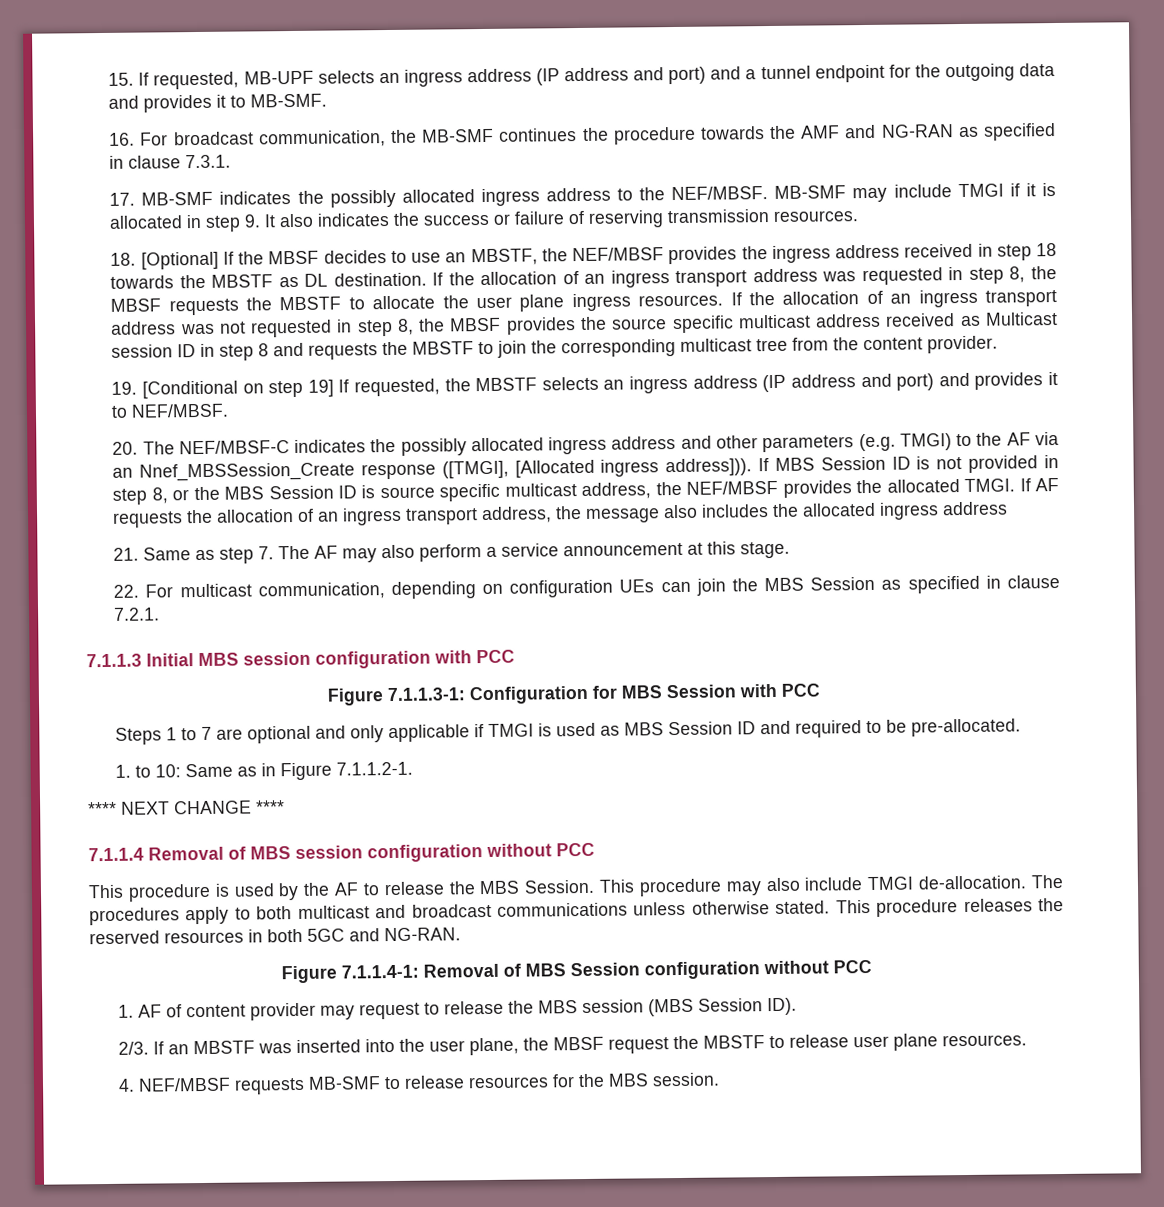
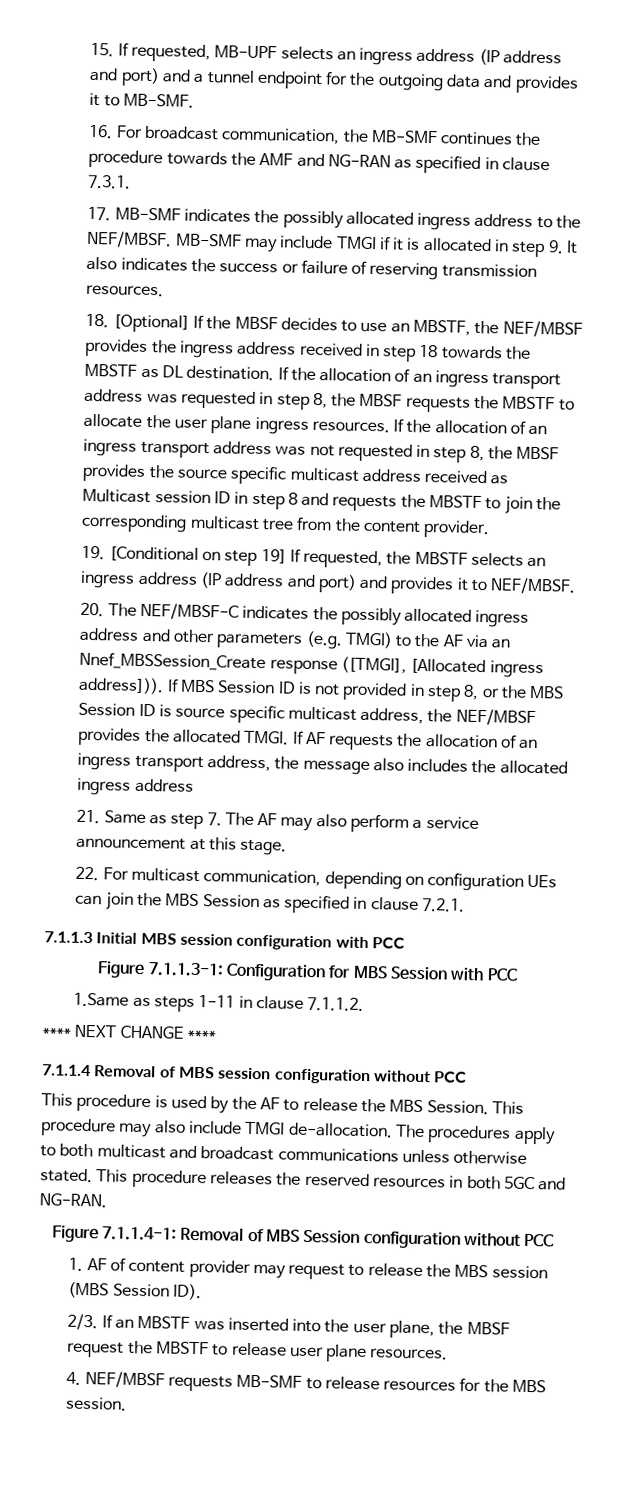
[115,718,1022,745] [115,761,414,781] Steps 1 to 7 are optional and only applicable if TMGI is used as MBS Session ID and required to be pre-allocated. // 1. to 10: Same as in Figure 7.1.1.2-1. -> [73,992,365,1012] 1.Same as steps 1-11 in clause 7.1.1.2.

